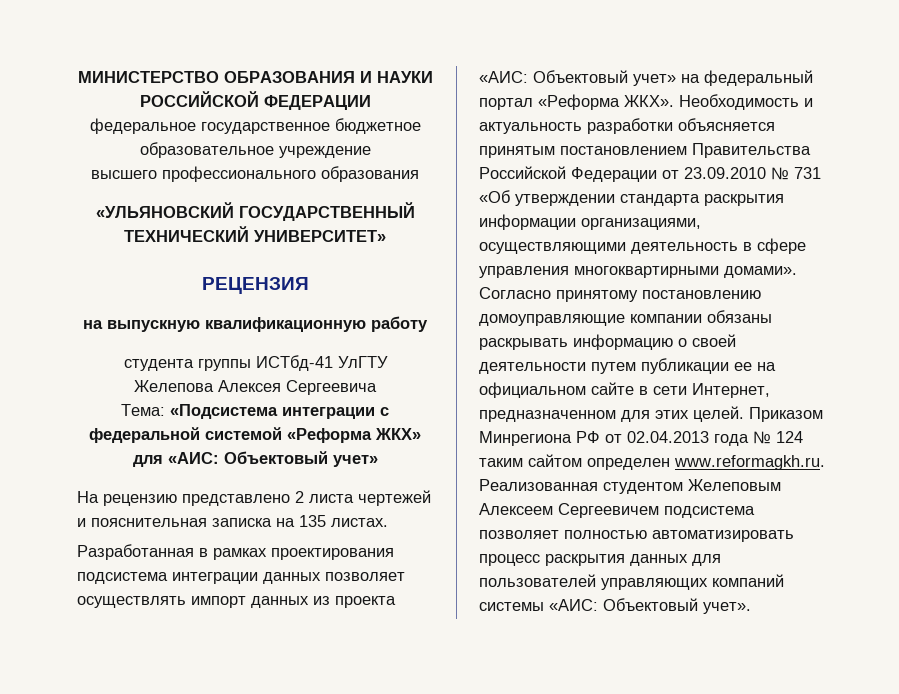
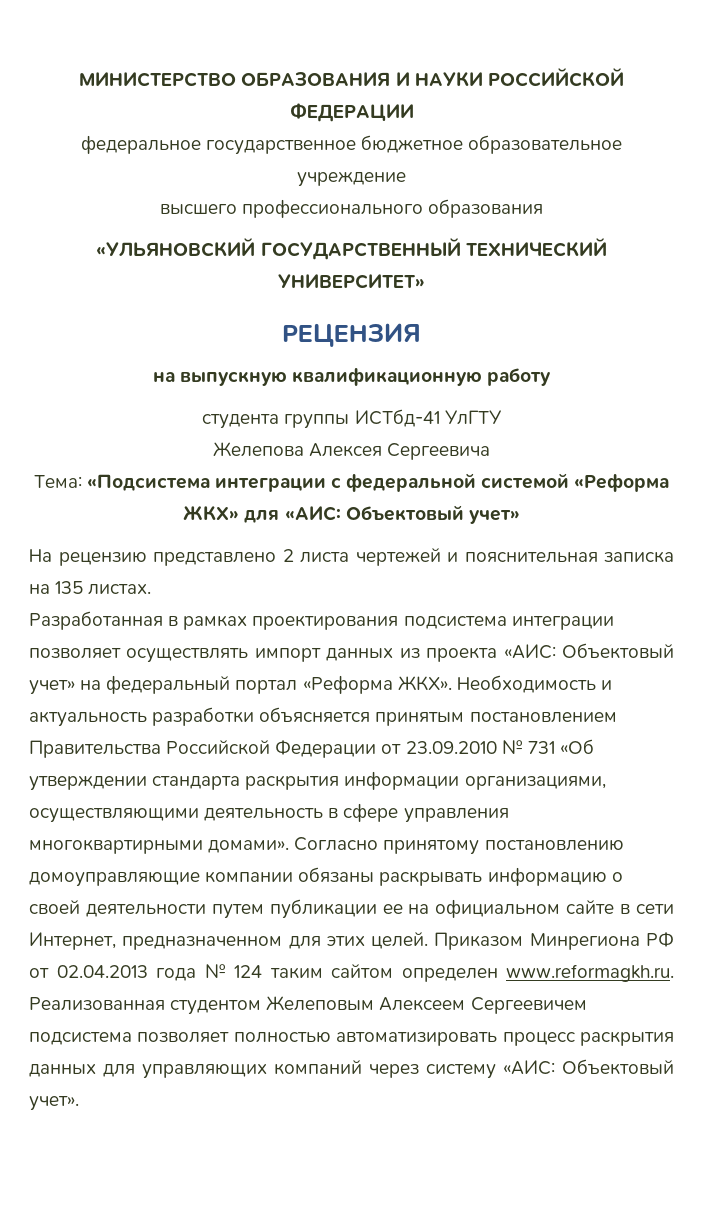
[263,572,321,584] данных -> (614, 623) none
[479,574,596,587] пользователей -> (135, 1070) none
[479,602,544,611] системы -> [369,1064,496,1079] через систему

